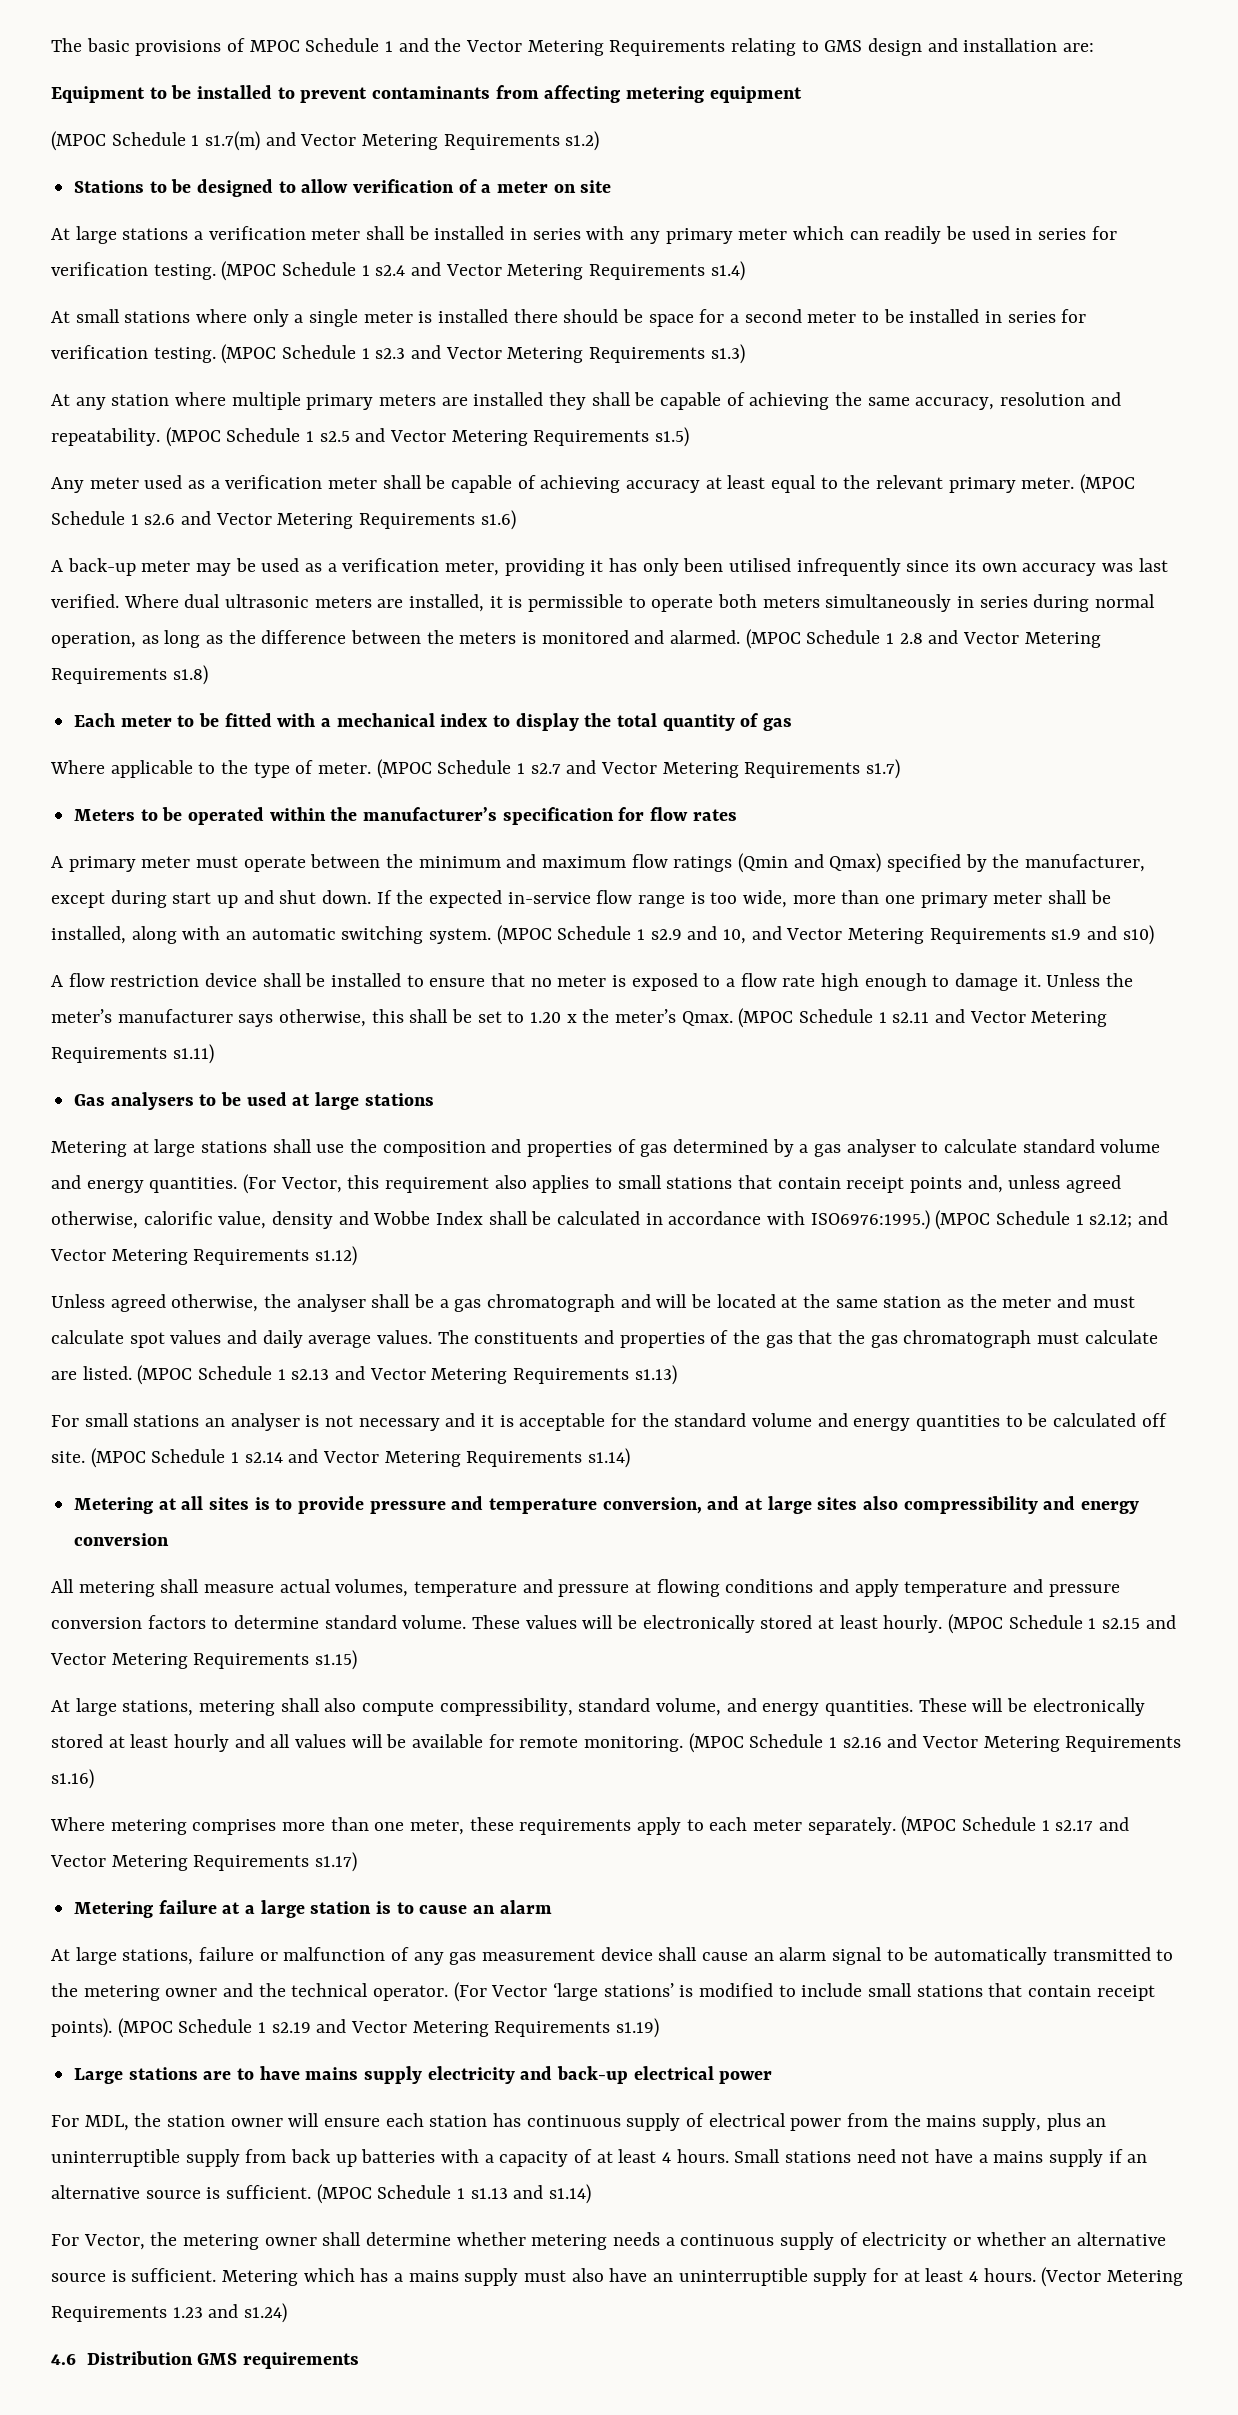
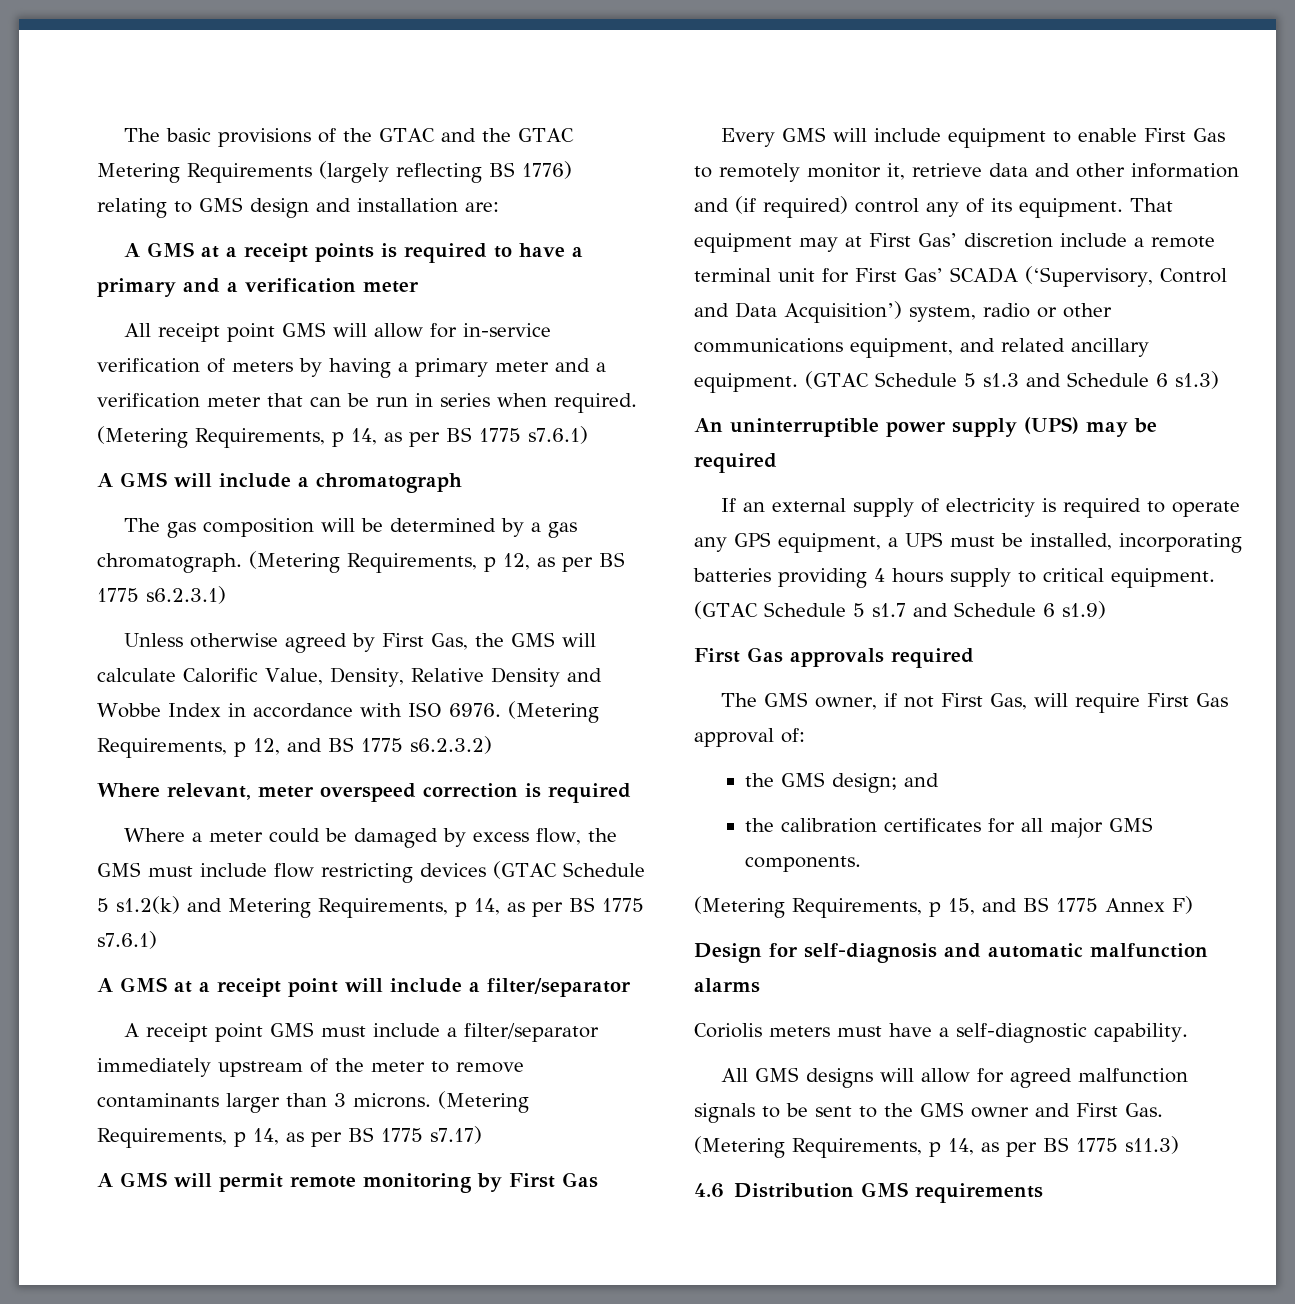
[249,38,726,56] MPOC Schedule 1 and the Vector Metering Requirements -> [343,128,575,142] [97,161,572,183] the GTAC and the GTAC Metering Requirements (largely reflecting BS 1776)
[51,85,802,103] [51,131,600,151] [74,179,612,197] [51,226,1117,244] [51,261,745,281] [51,309,1087,327] [51,344,745,364] [51,392,1121,410] [51,427,690,447] [51,474,1136,494] [51,510,516,530] [51,558,1168,576] [51,594,1156,612] [51,629,1101,649] [51,665,208,685] [74,713,793,731] [50,759,901,779] [74,807,737,825] [51,853,1146,873] [51,890,1111,908] [51,925,1154,945] [51,973,1134,991] [51,1008,1108,1028] [51,1044,214,1064] [74,1092,434,1110] [51,1139,1161,1157] [51,1174,1122,1194] [51,1210,1169,1230] [50,1246,358,1266] [51,1294,1135,1312] [51,1330,1158,1348] [51,1365,677,1385] [51,1413,1167,1431] [51,1448,631,1468] [74,1496,1140,1514] [74,1533,170,1546] [51,1579,1120,1597] [51,1614,1176,1634] [50,1650,358,1670] [51,1698,1145,1716] [51,1733,1182,1753] [51,1769,94,1789] [50,1816,1130,1836] [50,1852,358,1872] [74,1900,552,1918] [51,1947,1174,1965] [51,1982,1155,2002] [51,2018,660,2038] [74,2066,773,2084] [51,2113,1107,2131] [51,2149,1148,2167] [51,2184,592,2204] [51,2232,1167,2250] [51,2267,1184,2287] [51,2303,288,2323] Equipment to be installed to prevent contaminants from affecting metering equipment // (MPOC Schedule 1 s1.7(m) and Vector Metering Requirements s1.2) // Stations to be designed to allow verification of a meter on site // At large stations a verification meter shall be installed in series with any primary meter which can readily be used in series for verification testing. (MPOC Schedule 1 s2.4 and Vector Metering Requirements s1.4) // At small stations where only a single meter is installed there should be space for a second meter to be installed in series for verification testing. (MPOC Schedule 1 s2.3 and Vector Metering Requirements s1.3) // At any station where multiple primary meters are installed they shall be capable of achieving the same accuracy, resolution and repeatability. (MPOC Schedule 1 s2.5 and Vector Metering Requirements s1.5) // Any meter used as a verification meter shall be capable of achieving accuracy at least equal to the relevant primary meter. (MPOC Schedule 1 s2.6 and Vector Metering Requirements s1.6) // A back-up meter may be used as a verification meter, providing it has only been utilised infrequently since its own accuracy was last verified. Where dual ultrasonic meters are installed, it is permissible to operate both meters simultaneously in series during normal operation, as long as the difference between the meters is monitored and alarmed. (MPOC Schedule 1 2.8 and Vector Metering Requirements s1.8) // Each meter to be fitted with a mechanical index to display the total quantity of gas // Where applicable to the type of meter. (MPOC Schedule 1 s2.7 and Vector Metering Requirements s1.7) // Meters to be operated within the manufacturer’s specification for flow rates // A primary meter must operate between the minimum and maximum flow ratings (Qmin and Qmax) specified by the manufacturer, except during start up and shut down. If the expected in-service flow range is too wide, more than one primary meter shall be installed, along with an automatic switching system. (MPOC Schedule 1 s2.9 and 10, and Vector Metering Requirements s1.9 and s10) // A flow restriction device shall be installed to ensure that no meter is exposed to a flow rate high enough to damage it. Unless the meter’s manufacturer says otherwise, this shall be set to 1.20 x the meter’s Qmax. (MPOC Schedule 1 s2.11 and Vector Metering Requirements s1.11) // Gas analysers to be used at large stations // Metering at large stations shall use the composition and properties of gas determined by a gas analyser to calculate standard volume and energy quantities. (For Vector, this requirement also applies to small stations that contain receipt points and, unless agreed otherwise, calorific value, density and Wobbe Index shall be calculated in accordance with ISO6976:1995.) (MPOC Schedule 1 s2.12; and Vector Metering Requirements s1.12) // Unless agreed otherwise, the analyser shall be a gas chromatograph and will be located at the same station as the meter and must calculate spot values and daily average values. The constituents and properties of the gas that the gas chromatograph must calculate are listed. (MPOC Schedule 1 s2.13 and Vector Metering Requirements s1.13) // For small stations an analyser is not necessary and it is acceptable for the standard volume and energy quantities to be calculated off site. (MPOC Schedule 1 s2.14 and Vector Metering Requirements s1.14) // Metering at all sites is to provide pressure and temperature conversion, and at large sites also compressibility and energy conversion // All metering shall measure actual volumes, temperature and pressure at flowing conditions and apply temperature and pressure conversion factors to determine standard volume. These values will be electronically stored at least hourly. (MPOC Schedule 1 s2.15 and Vector Metering Requirements s1.15) // At large stations, metering shall also compute compressibility, standard volume, and energy quantities. These will be electronically stored at least hourly and all values will be available for remote monitoring. (MPOC Schedule 1 s2.16 and Vector Metering Requirements s1.16) // Where metering comprises more than one meter, these requirements apply to each meter separately. (MPOC Schedule 1 s2.17 and Vector Metering Requirements s1.17) // Metering failure at a large station is to cause an alarm // At large stations, failure or malfunction of any gas measurement device shall cause an alarm signal to be automatically transmitted to the metering owner and the technical operator. (For Vector ‘large stations’ is modified to include small stations that contain receipt points). (MPOC Schedule 1 s2.19 and Vector Metering Requirements s1.19) // Large stations are to have mains supply electricity and back-up electrical power // For MDL, the station owner will ensure each station has continuous supply of electrical power from the mains supply, plus an uninterruptible supply from back up batteries with a capacity of at least 4 hours. Small stations need not have a mains supply if an alternative source is sufficient. (MPOC Schedule 1 s1.13 and s1.14) // For Vector, the metering owner shall determine whether metering needs a continuous supply of electricity or whether an alternative source is sufficient. Metering which has a mains supply must also have an uninterruptible supply for at least 4 hours. (Vector Metering Requirements 1.23 and s1.24) -> [124,242,584,263] [97,278,419,297] [124,322,552,342] [97,358,606,378] [97,393,637,413] [97,426,588,448] [97,472,462,493] [124,518,578,538] [97,551,625,573] [97,586,226,604] [124,632,597,653] [97,667,602,687] [97,701,599,723] [97,736,492,758] [97,783,631,803] [124,828,618,848] [97,861,645,883] [97,896,644,918] [97,931,157,949] [97,977,631,997] [124,1022,600,1042] [97,1058,524,1077] [97,1091,529,1113] [97,1126,482,1148] [97,1172,598,1193] [721,127,1226,148] [694,163,1239,182] [694,196,1173,218] [694,233,1215,253] [694,266,1227,287] [694,301,1112,323] [694,338,1149,358] [694,371,1219,393] [694,417,1157,437] [694,453,777,473] [721,498,1241,518] [694,532,1242,553] [693,568,1215,588] [694,601,1106,619] [694,647,974,668] [721,692,1229,713] [694,728,805,747] [745,772,940,793] [745,817,1154,838] [745,856,862,872] [694,896,1193,918] [694,943,1208,963] [694,978,760,993] [694,1023,1188,1043] [721,1067,1189,1088] [694,1102,1163,1123] [694,1136,1179,1158] A GMS at a receipt points is required to have a primary and a verification meter // All receipt point GMS will allow for in-service verification of meters by having a primary meter and a verification meter that can be run in series when required. (Metering Requirements, p 14, as per BS 1775 s7.6.1) // A GMS will include a chromatograph // The gas composition will be determined by a gas chromatograph. (Metering Requirements, p 12, as per BS 1775 s6.2.3.1) // Unless otherwise agreed by First Gas, the GMS will calculate Calorific Value, Density, Relative Density and Wobbe Index in accordance with ISO 6976. (Metering Requirements, p 12, and BS 1775 s6.2.3.2) // Where relevant, meter overspeed correction is required // Where a meter could be damaged by excess flow, the GMS must include flow restricting devices (GTAC Schedule 5 s1.2(k) and Metering Requirements, p 14, as per BS 1775 s7.6.1) // A GMS at a receipt point will include a filter/separator // A receipt point GMS must include a filter/separator immediately upstream of the meter to remove contaminants larger than 3 microns. (Metering Requirements, p 14, as per BS 1775 s7.17) // A GMS will permit remote monitoring by First Gas // Every GMS will include equipment to enable First Gas to remotely monitor it, retrieve data and other information and (if required) control any of its equipment. That equipment may at First Gas’ discretion include a remote terminal unit for First Gas’ SCADA (‘Supervisory, Control and Data Acquisition’) system, radio or other communications equipment, and related ancillary equipment. (GTAC Schedule 5 s1.3 and Schedule 6 s1.3) // An uninterruptible power supply (UPS) may be required // If an external supply of electricity is required to operate any GPS equipment, a UPS must be installed, incorporating batteries providing 4 hours supply to critical equipment. (GTAC Schedule 5 s1.7 and Schedule 6 s1.9) // First Gas approvals required // The GMS owner, if not First Gas, will require First Gas approval of: // the GMS design; and // the calibration certificates for all major GMS components. // (Metering Requirements, p 15, and BS 1775 Annex F) // Design for self-diagnosis and automatic malfunction alarms // Coriolis meters must have a self-diagnostic capability. // All GMS designs will allow for agreed malfunction signals to be sent to the GMS owner and First Gas. (Metering Requirements, p 14, as per BS 1775 s11.3)

